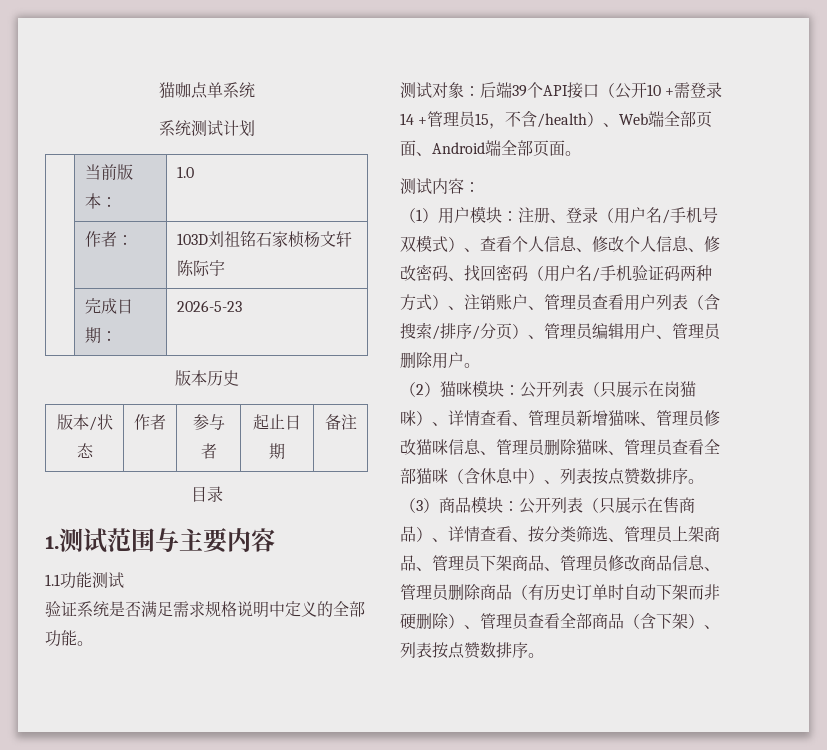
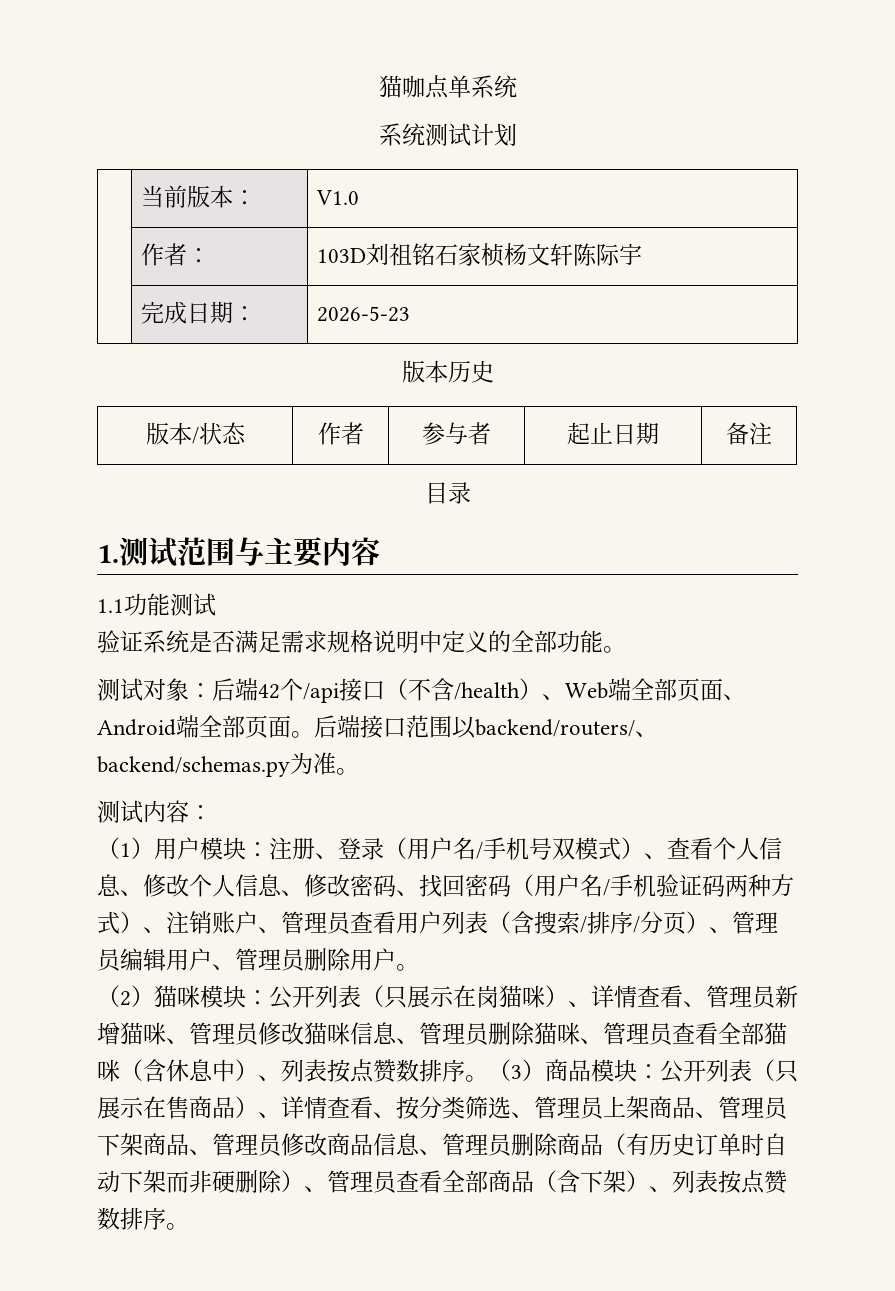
[176,166,194,178] 1.0 -> [315,190,359,205] V1.0
[512,82,723,99] [400,111,506,129] 39个API接口（公开10 +需登录14 +管理员15， -> [258,678,408,703] 42个/api接口（
(581, 153) none -> [314,715,658,739] [97,752,359,777] 后端接口范围以backend/routers/、backend/schemas.py为准。

